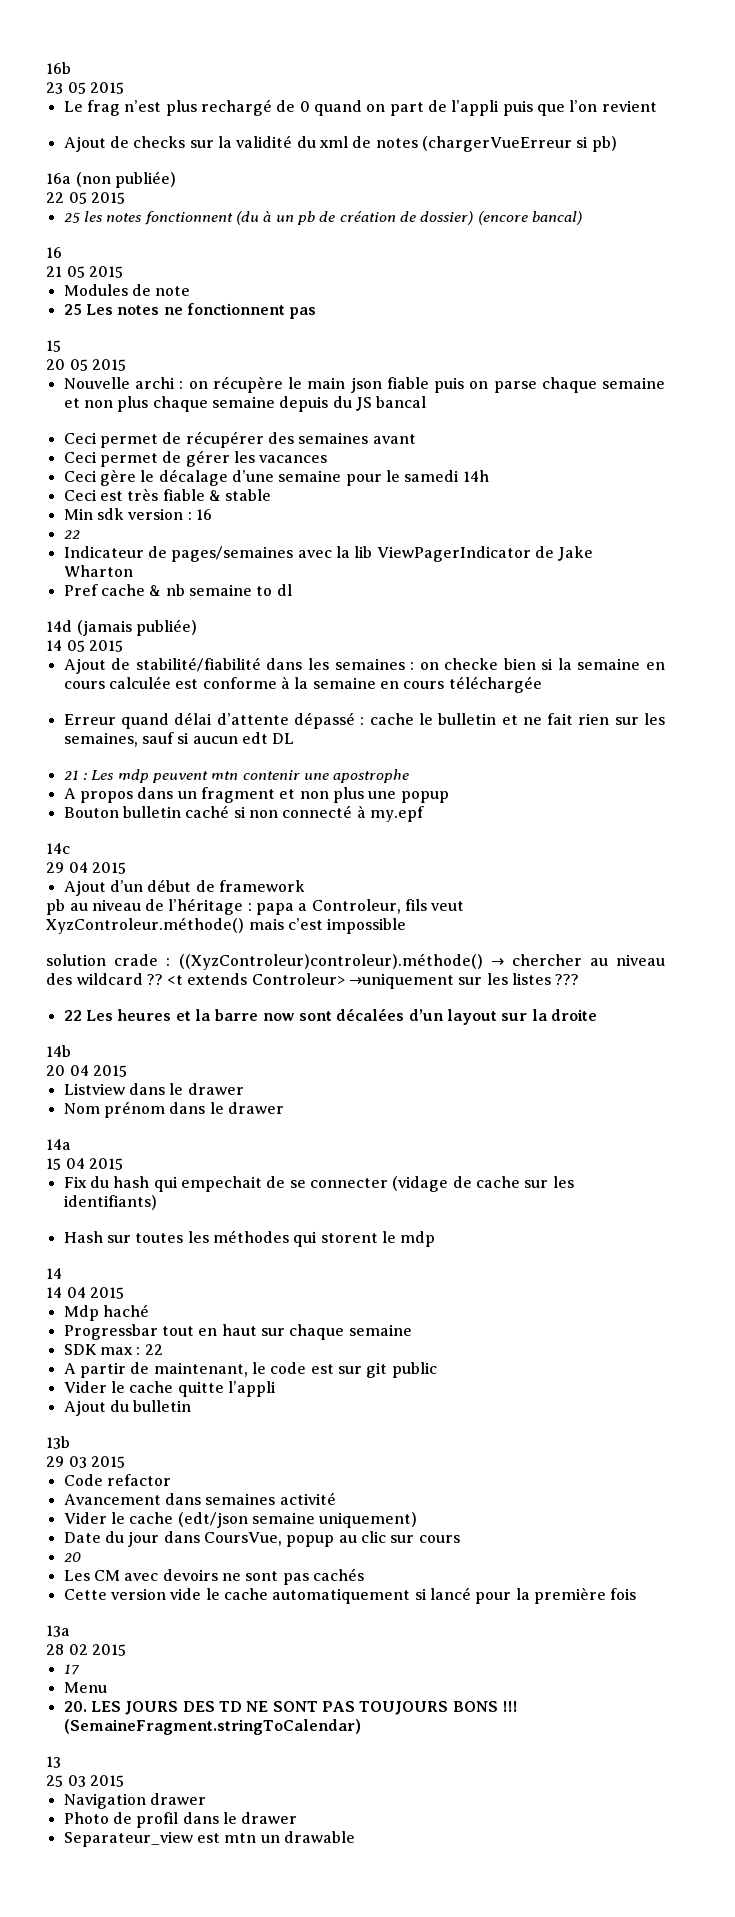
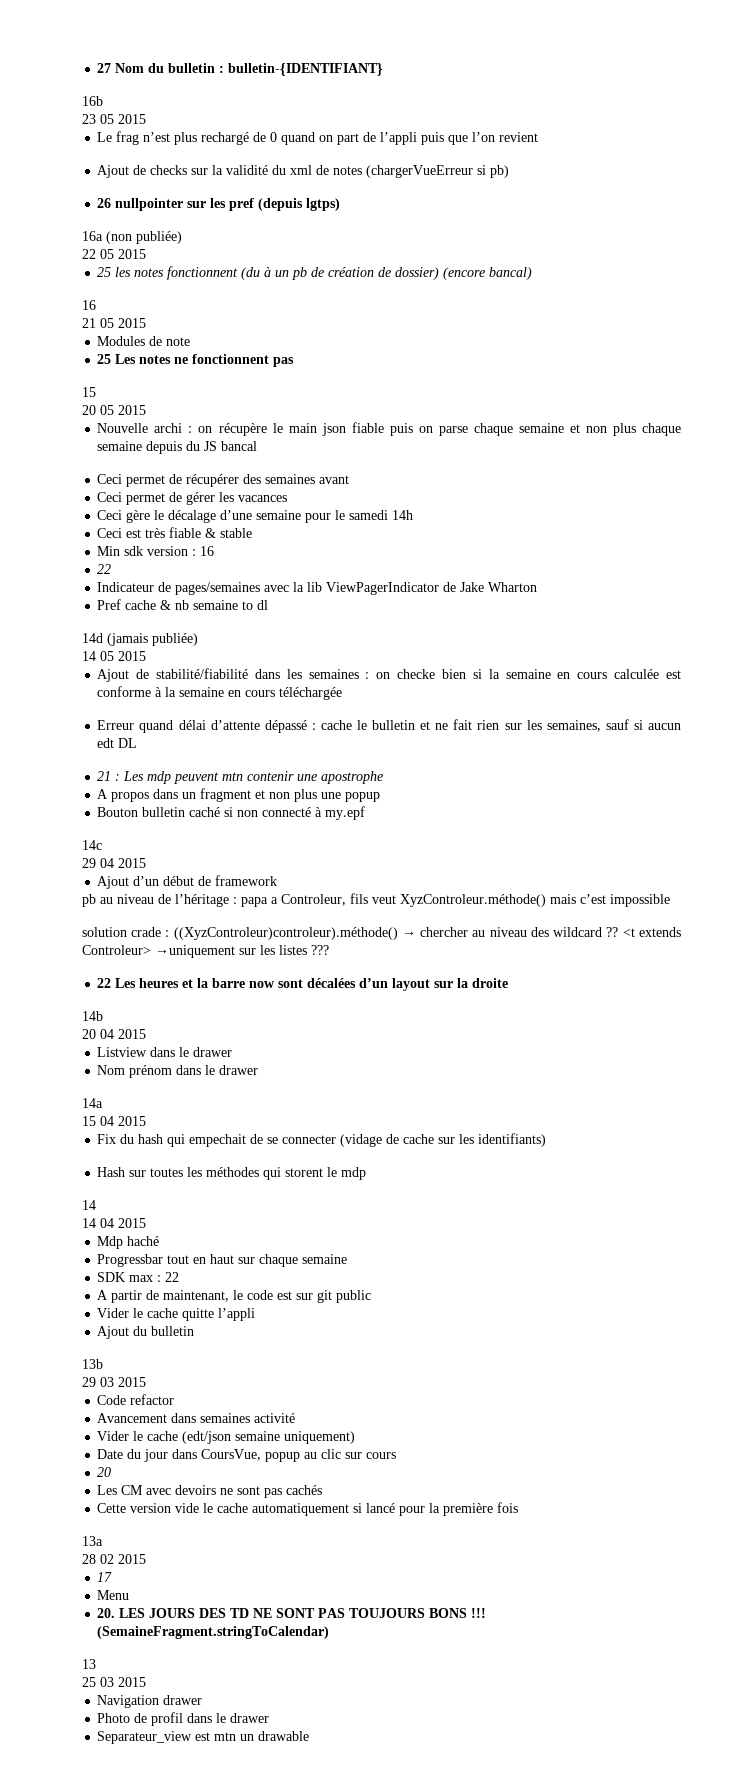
(46, 68) none -> [97,63,384,76] 27 Nom du bulletin : bulletin-{IDENTIFIANT} //
(617, 144) none -> [97,198,341,211] // 26 nullpointer sur les pref (depuis lgtps)

